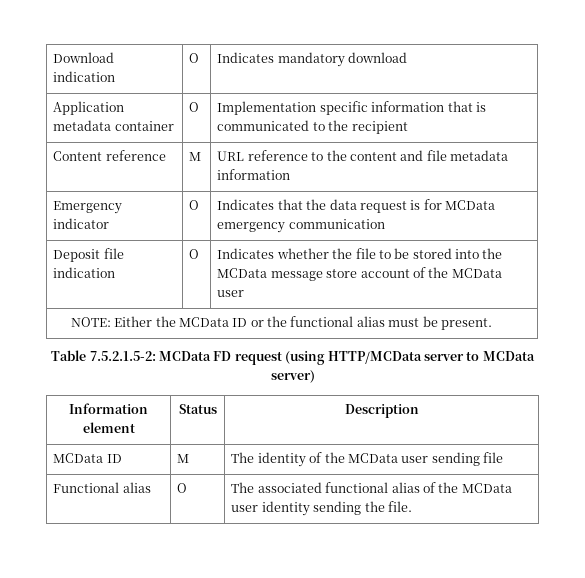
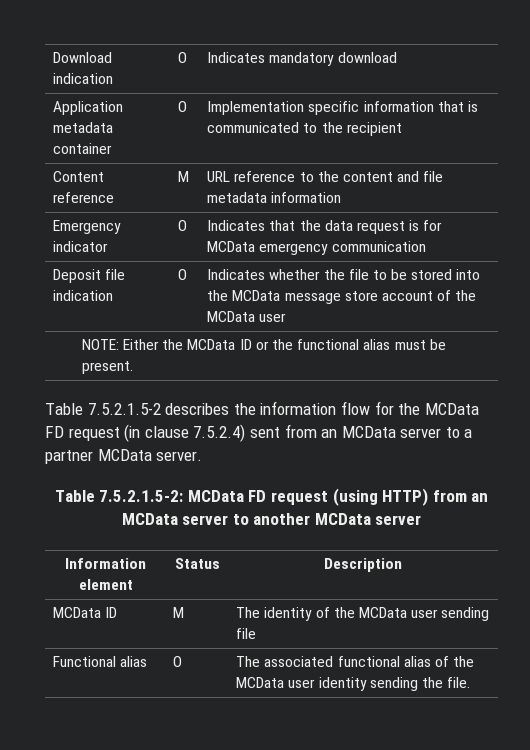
(492, 324) none -> [45,401,479,415] [45,424,473,442] [45,449,203,464] // Table 7.5.2.1.5-2 describes the information flow for the MCData FD request (in clause 7.5.2.4) sent from an MCData server to a partner MCData server.
[327,351,535,364] [270,370,315,383] HTTP/MCData server to MCData server) -> [382,488,489,506] [121,513,422,525] HTTP) from an MCData server to another MCData server

